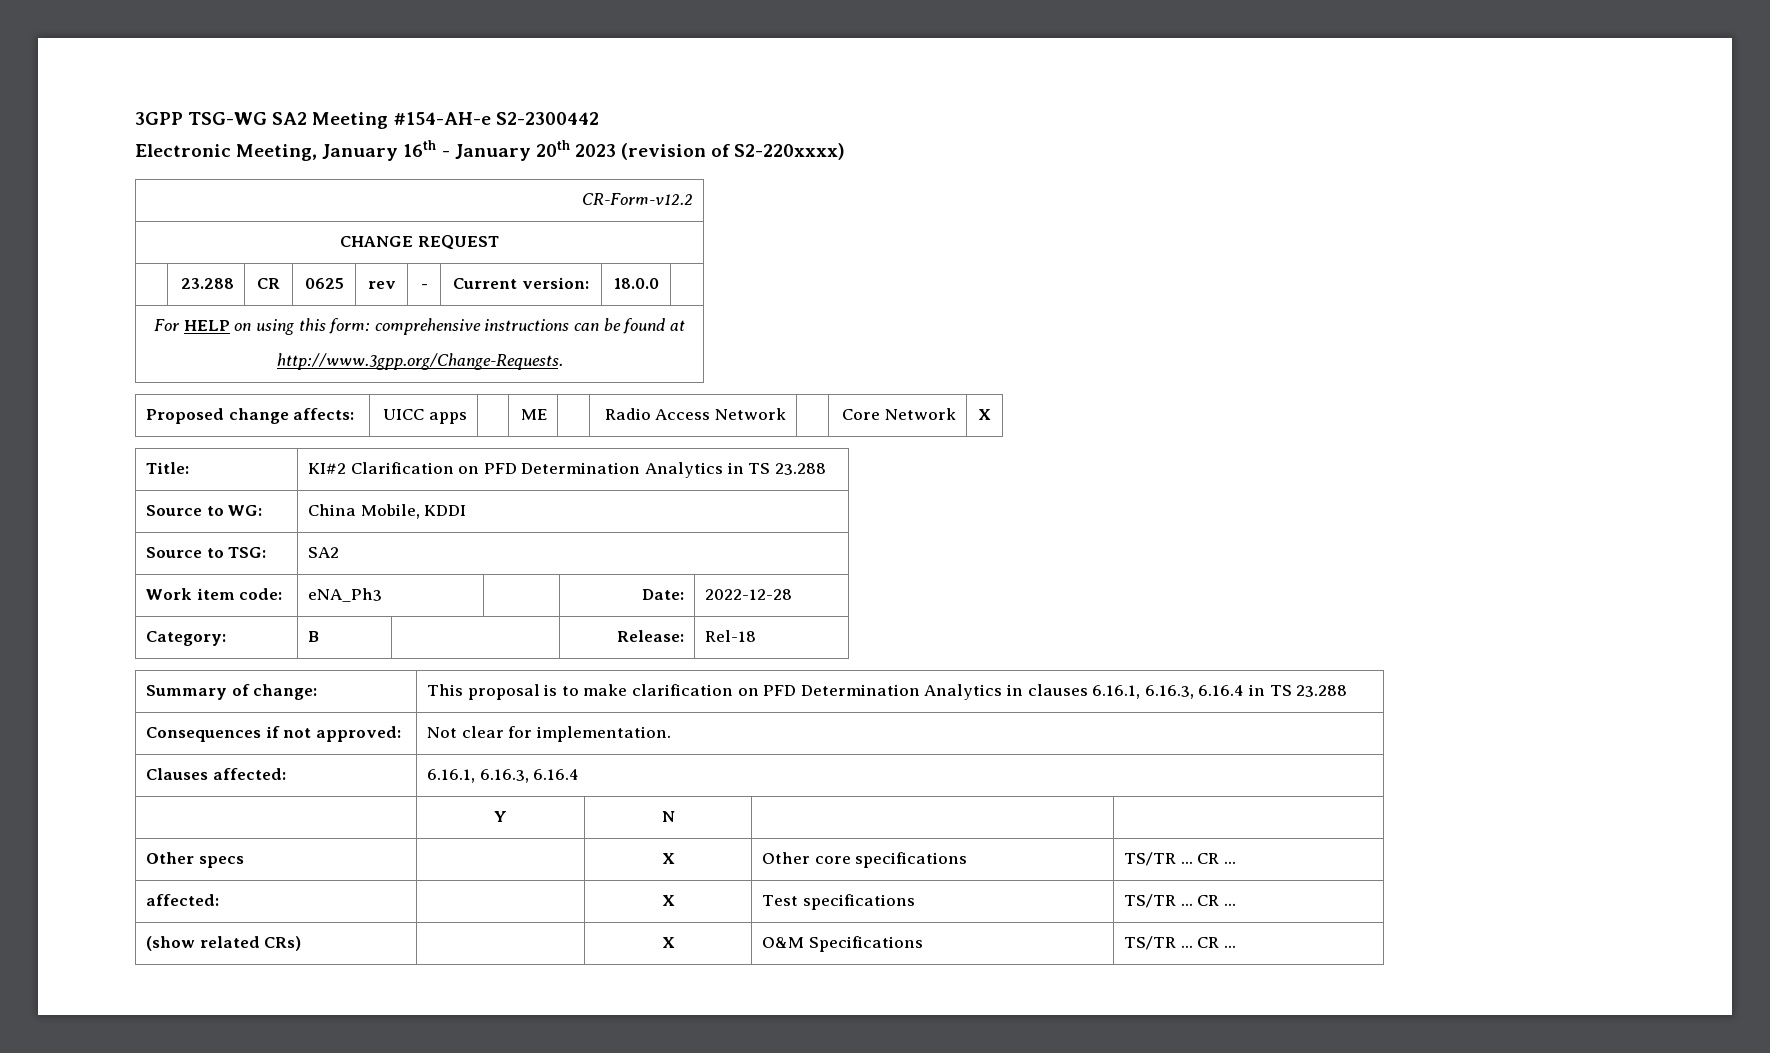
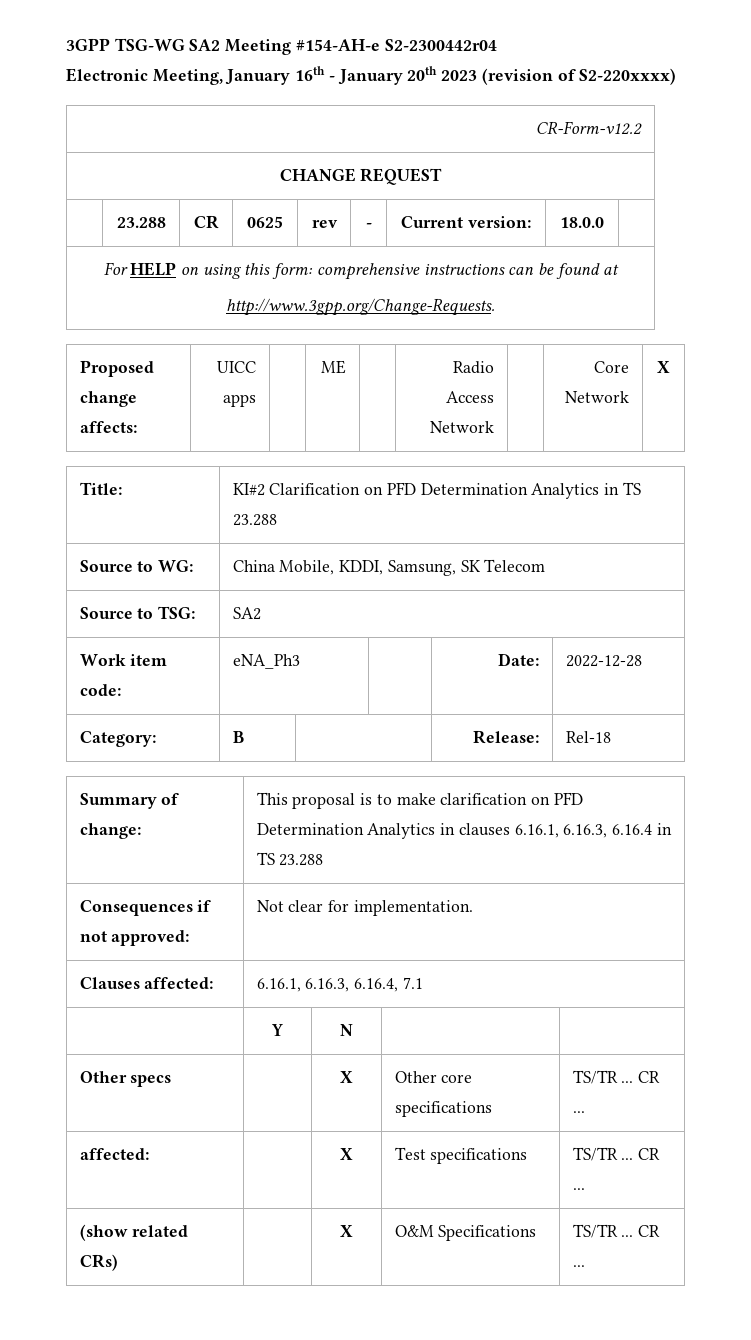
[495,112,599,125] S2-2300442 -> [384,39,497,51] S2-2300442r04
[424,505,467,516] KDDI -> [339,559,546,576] KDDI, Samsung, SK Telecom
[533,769,580,780] 6.16.4 -> [354,977,423,992] 6.16.4, 7.1

